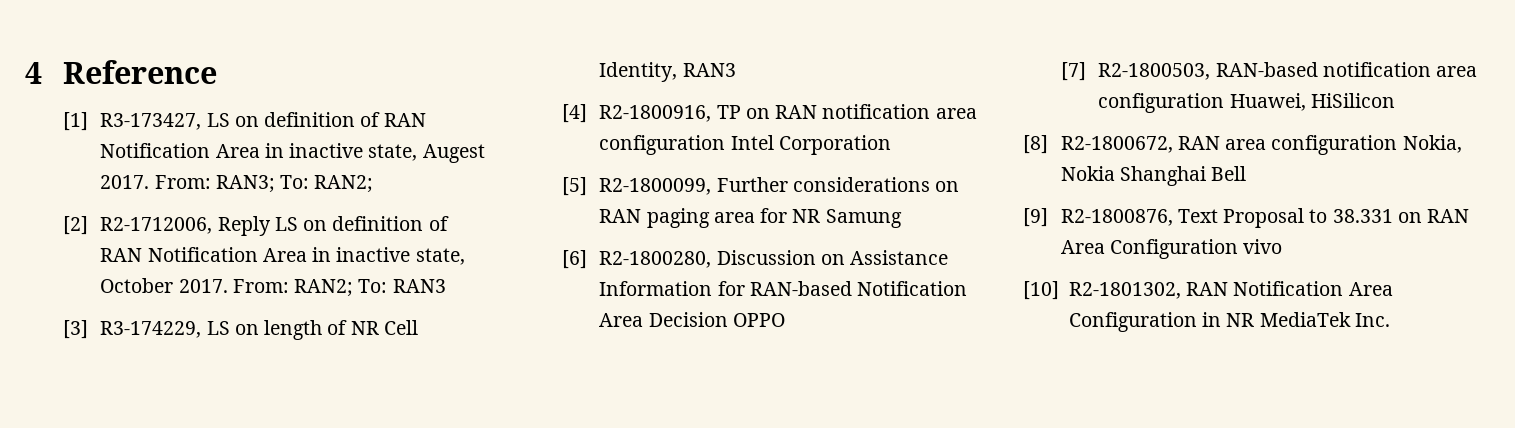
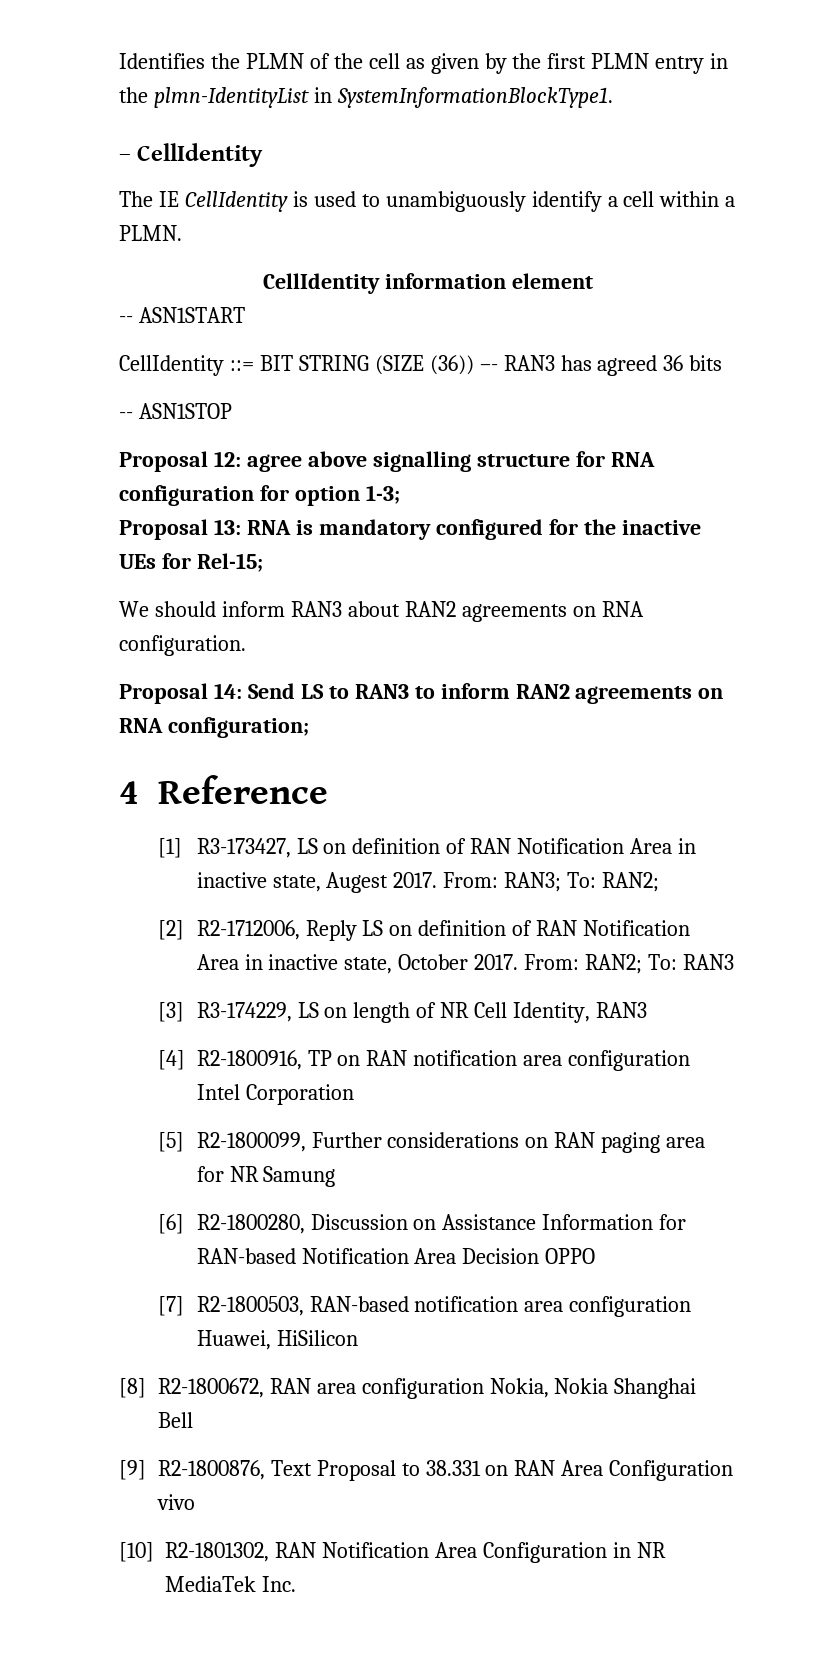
(25, 73) none -> [119,53,729,74] [119,87,613,108] [119,143,264,167] [119,191,736,212] [119,225,182,241] [263,273,593,294] [119,307,245,323] [119,355,723,376] [119,403,232,419] [119,451,655,472] [119,485,400,506] [119,519,701,540] [119,553,263,572] [119,601,644,622] [119,635,246,656] [119,683,724,704] [119,717,309,738] Identifies the PLMN of the cell as given by the first PLMN entry in the plmn-IdentityList in SystemInformationBlockType1. // – CellIdentity // The IE CellIdentity is used to unambiguously identify a cell within a PLMN. // CellIdentity information element // -- ASN1START // CellIdentity ::= BIT STRING (SIZE (36)) –- RAN3 has agreed 36 bits // -- ASN1STOP // Proposal 12: agree above signalling structure for RNA configuration for option 1-3; // Proposal 13: RNA is mandatory configured for the inactive UEs for Rel-15; // We should inform RAN3 about RAN2 agreements on RNA configuration. // Proposal 14: Send LS to RAN3 to inform RAN2 agreements on RNA configuration; //

